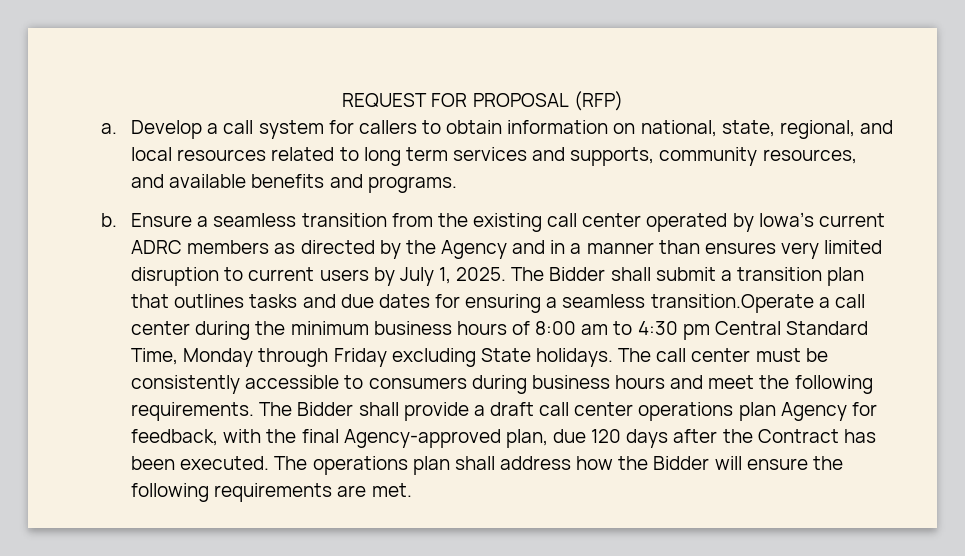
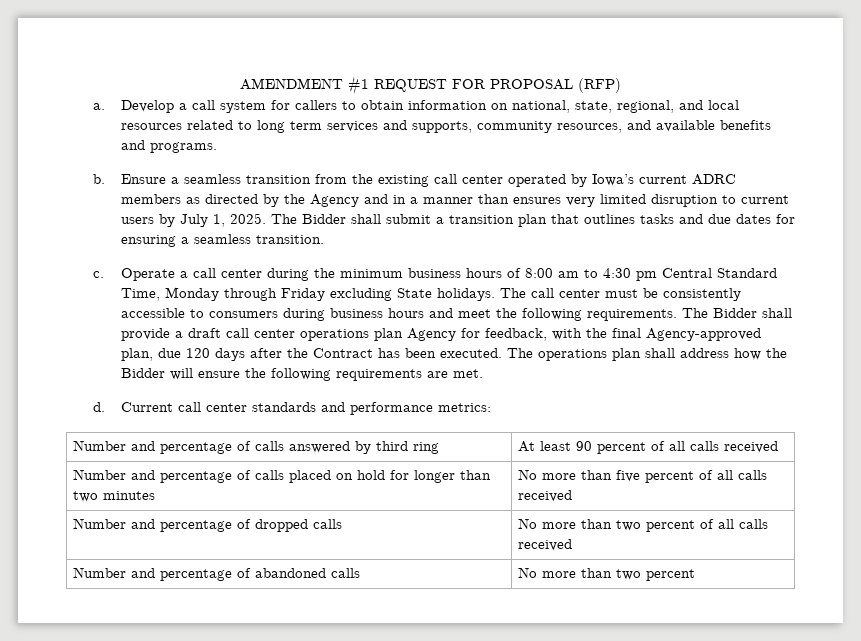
(342, 100) none -> [240,76,369,95] AMENDMENT #1
[650,294,814,313] transition.Operate -> [255,235,324,244] [93,268,175,281] transition. // c. Operate
(412, 490) none -> [93,402,491,415] [72,440,439,454] [517,441,778,454] [72,469,491,483] [72,491,155,502] [517,469,767,483] [517,490,572,502] [72,518,342,532] [517,518,768,532] [517,539,572,551] [72,567,360,581] [517,567,695,581] // d. Current call center standards and performance metrics: // Number and percentage of calls answered by third ring | At least 90 percent of all calls received // Number and percentage of calls placed on hold for longer than two minutes | No more than five percent of all calls received // Number and percentage of dropped calls | No more than two percent of all calls received // Number and percentage of abandoned calls | No more than two percent

